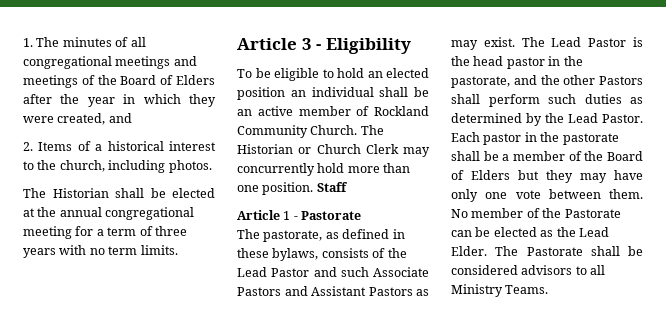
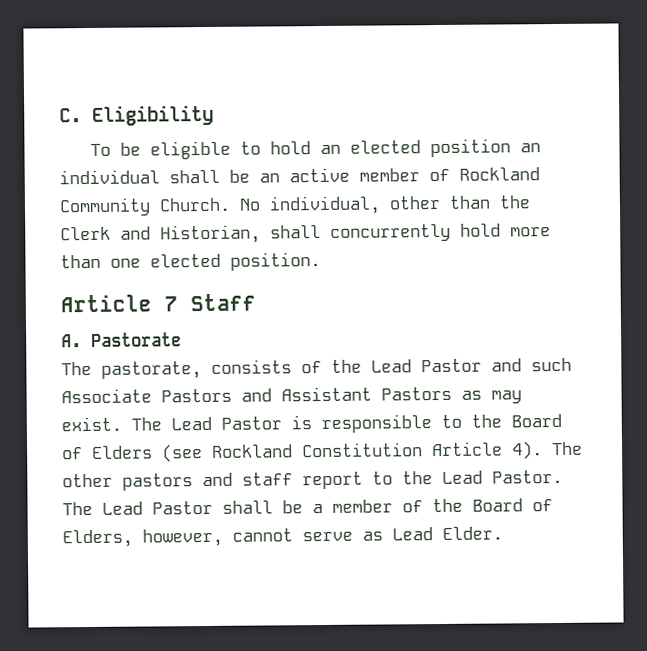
[23,37,146,47] [23,56,197,69] [23,75,215,88] [23,94,217,107] [23,113,132,125] [23,141,217,151] [23,160,212,173] [23,188,215,198] [23,207,195,220] [23,226,187,239] [23,245,178,258] [237,38,322,50] 1. The minutes of all congregational meetings and meetings of the Board of Elders after the year in which they were created, and // 2. Items of a historical interest to the church, including photos. // The Historian shall be elected at the annual congregational meeting for a term of three years with no term limits. // Article 3 - -> [59,108,82,123] C.
[360,125,384,135] [237,144,430,157] The Historian or Church Clerk may -> [239,195,531,215] [60,224,321,244] No individual, other than the Clerk and Historian, shall
(259, 188) none -> [150,253,221,268] elected
(314, 188) none -> [60,294,178,313] // Article 7
[237,210,298,220] Article 1 - -> [61,334,82,348] A.
[325,229,405,239] [237,248,319,261] as defined in these bylaws, -> (202, 370) none
[451,56,583,69] [451,75,643,88] [451,94,643,107] [451,113,643,126] [451,132,619,145] the head pastor in the pastorate, and the other Pastors shall perform such duties as determined by the Lead Pastor. Each pastor in the pastorate -> [321,413,562,434] [62,441,583,463] [62,469,563,491] [62,500,213,516] responsible to the Board of Elders (see Rockland Constitution Article 4). The other pastors and staff report to the Lead Pastor. The Lead Pastor
[471,170,643,183] [451,189,643,202] [451,208,621,218] [451,227,609,237] [451,246,643,256] [451,265,606,275] [451,284,549,297] Elders but they may have only one vote between them. No member of the Pastorate can be elected as the Lead Elder. The Pastorate shall be considered advisors to all Ministry Teams. -> [62,526,503,548] Elders, however, cannot serve as Lead Elder.

